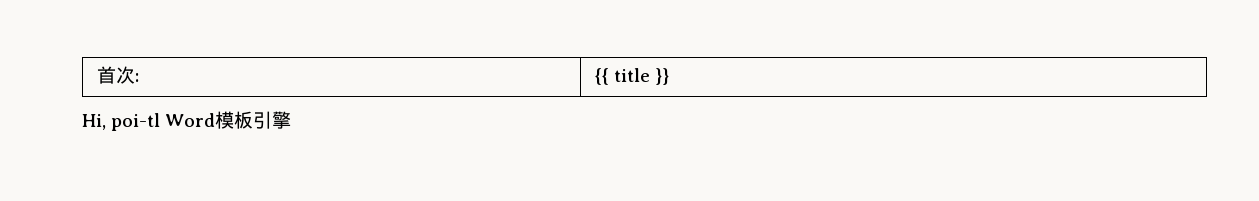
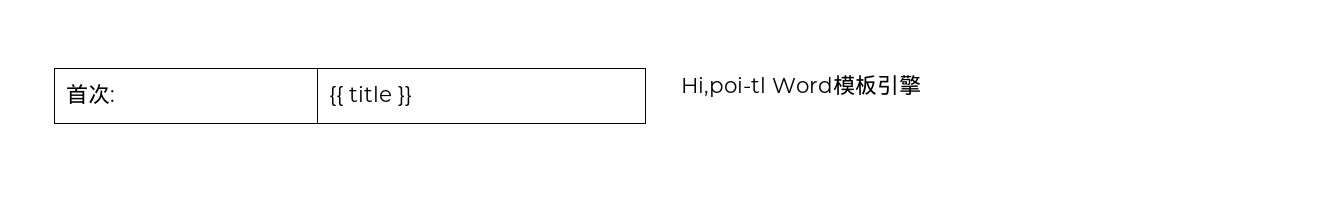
[82,113,161,131] Hi, poi-tl -> [681,77,766,97] Hi,poi-tl

